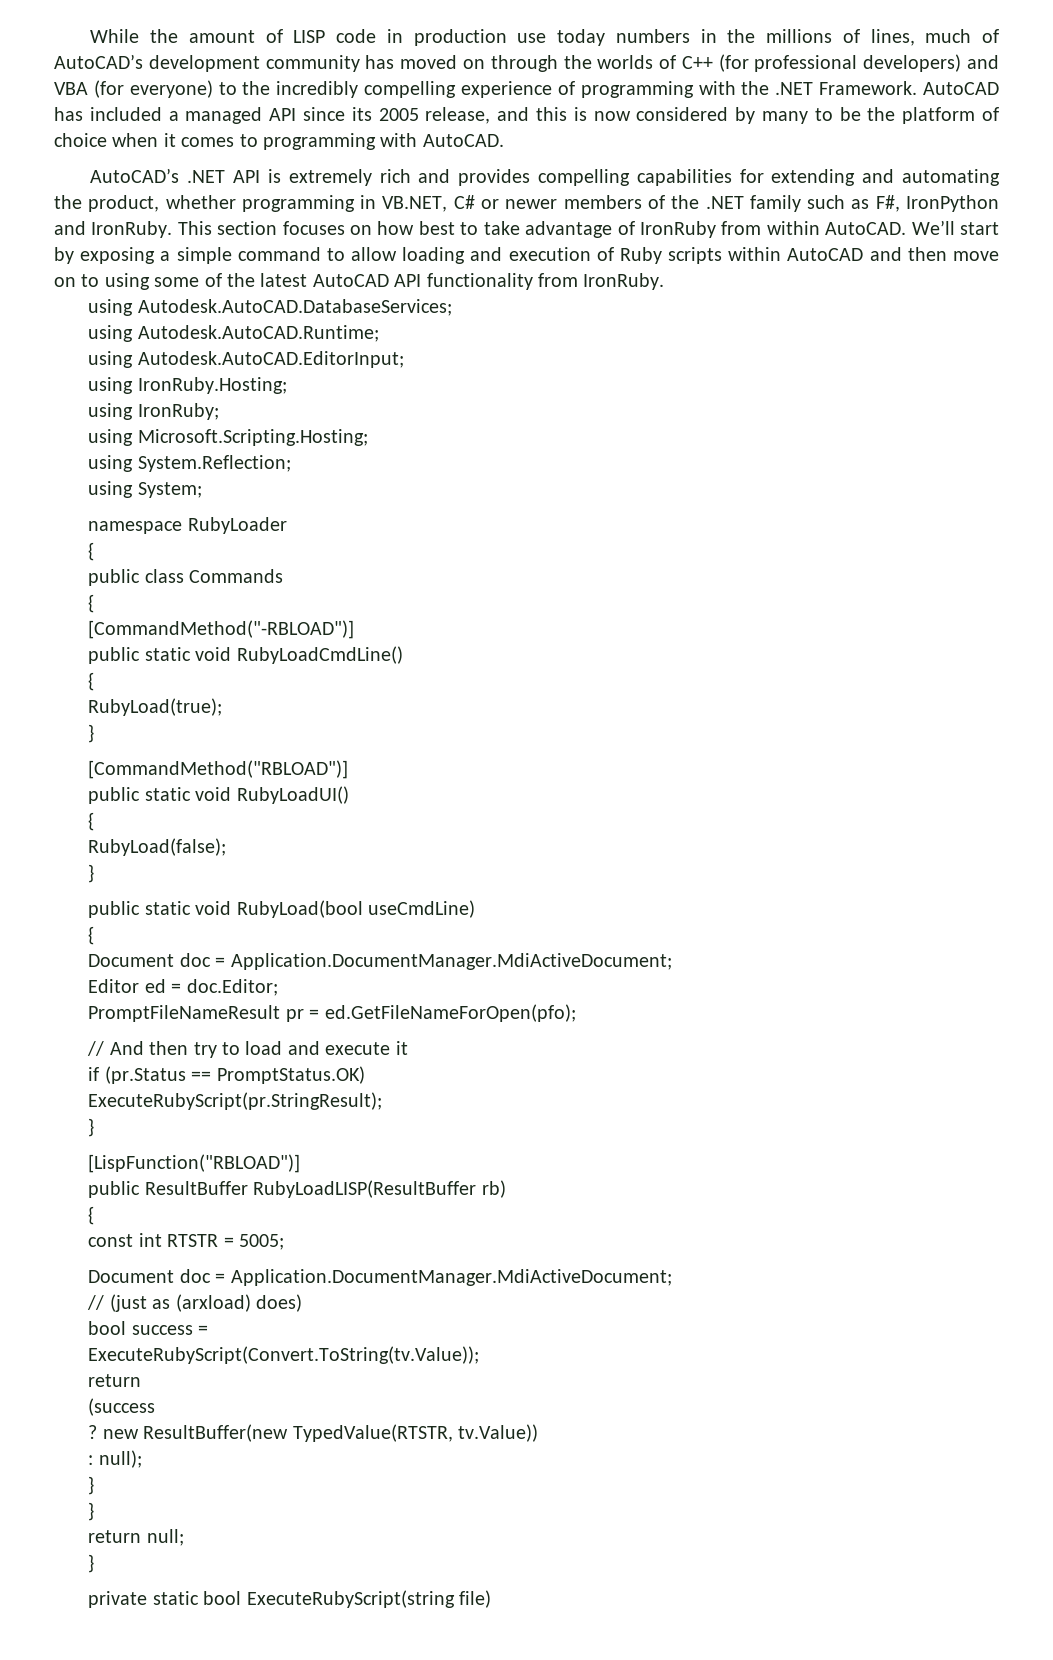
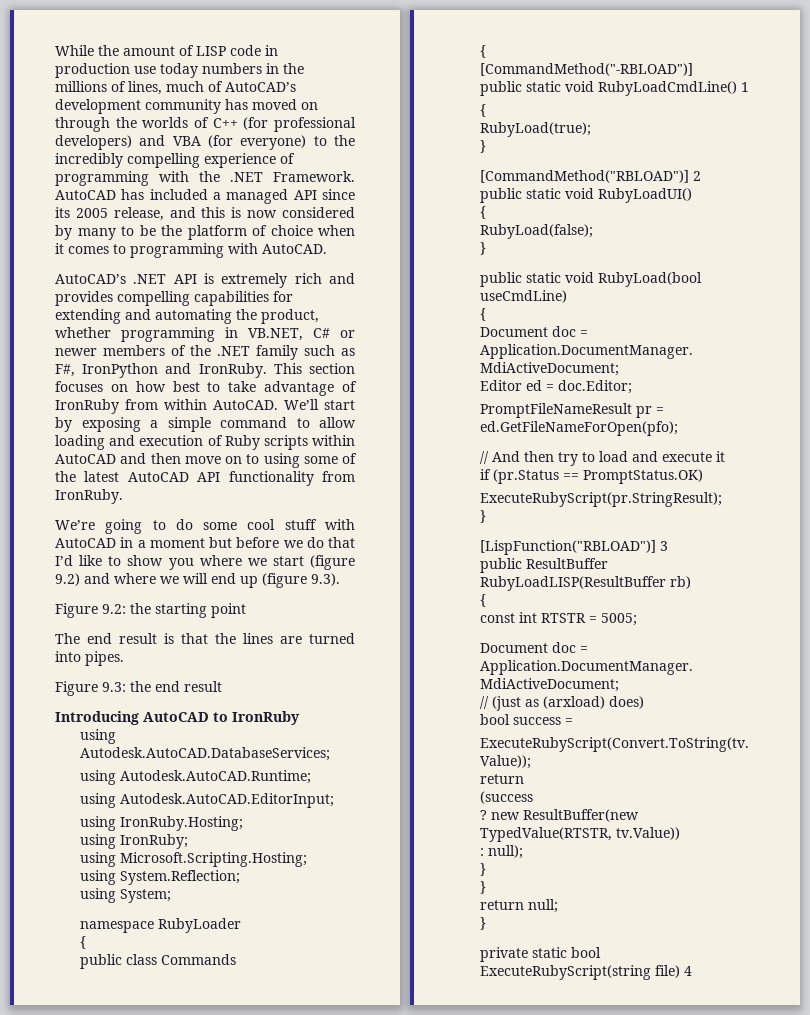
(665, 281) none -> [55,519,355,534] [55,537,355,548] [55,555,355,570] [55,573,340,588] [55,603,246,618] [55,633,355,644] [55,651,124,666] [55,681,222,696] [55,711,300,725] // We’re going to do some cool stuff with AutoCAD in a moment but before we do that I’d like to show you where we start (figure 9.2) and where we will end up (figure 9.3). // Figure 9.2: the starting point // The end result is that the lines are turned into pipes. // Figure 9.3: the end result // Introducing AutoCAD to IronRuby
(403, 655) none -> [741,82,750,92] 1
(349, 769) none -> [693,171,702,181] 2
(301, 1163) none -> [660,541,669,551] 3
(491, 1599) none -> [684,966,693,976] 4

